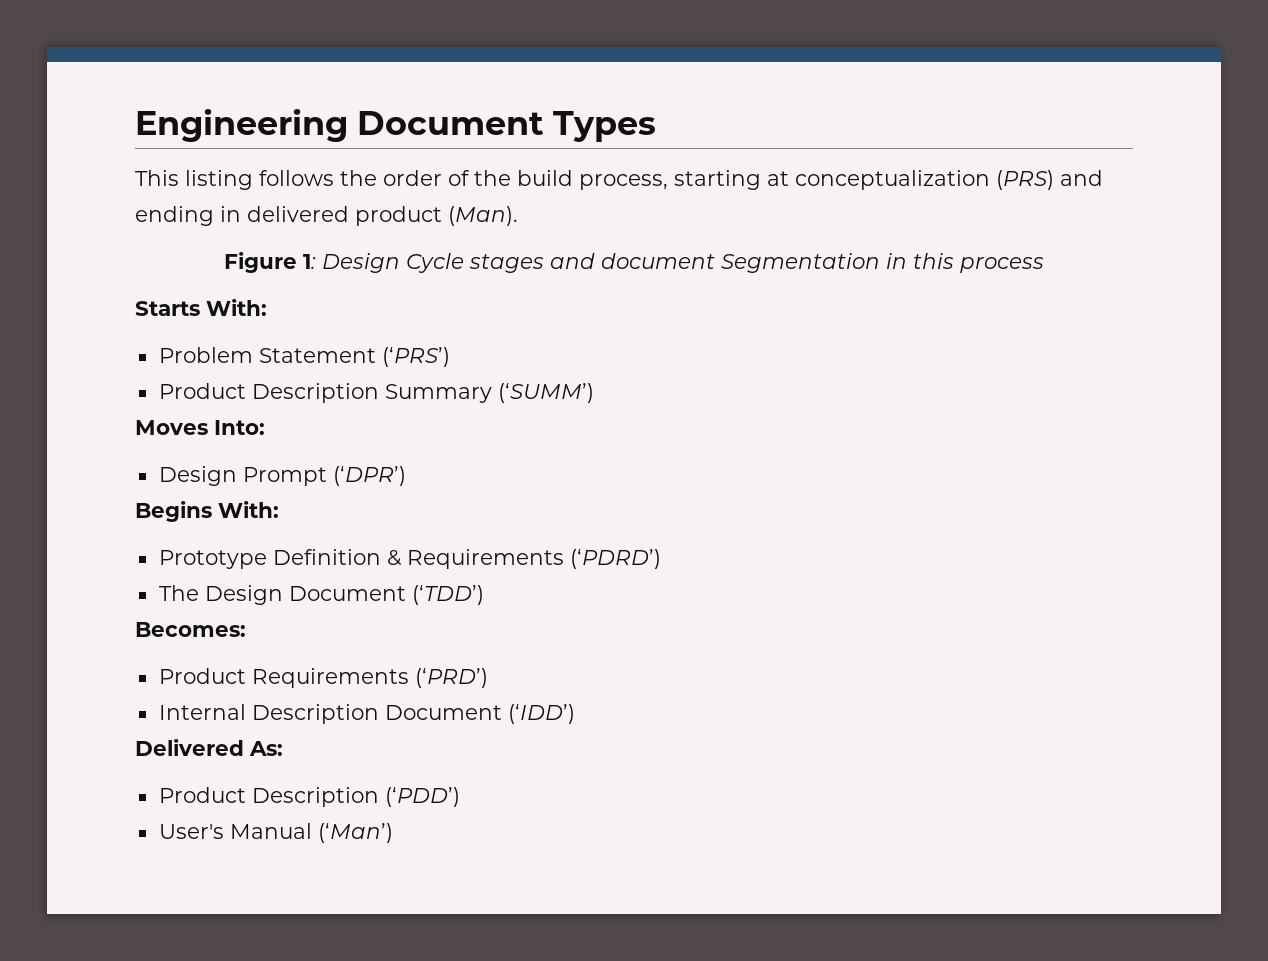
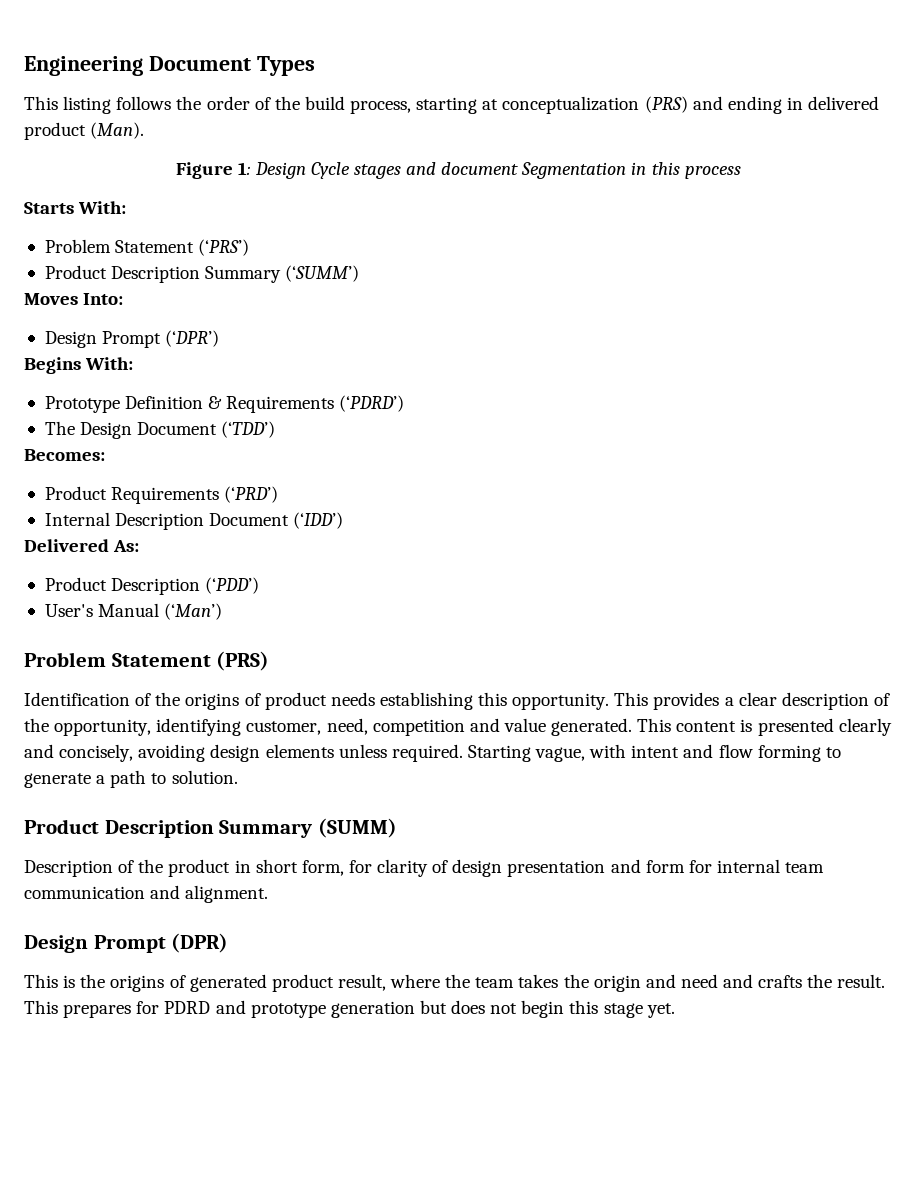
(393, 833) none -> [24,651,270,671] [24,692,890,710] [24,718,892,736] [24,744,841,762] [24,770,238,788] [24,818,398,838] [24,859,825,877] [24,885,269,903] [24,933,229,953] [24,974,886,992] [24,1000,675,1018] // Problem Statement (PRS) // Identification of the origins of product needs establishing this opportunity. This provides a clear description of the opportunity, identifying customer, need, competition and value generated. This content is presented clearly and concisely, avoiding design elements unless required. Starting vague, with intent and flow forming to generate a path to solution. // Product Description Summary (SUMM) // Description of the product in short form, for clarity of design presentation and form for internal team communication and alignment. // Design Prompt (DPR) // This is the origins of generated product result, where the team takes the origin and need and crafts the result. This prepares for PDRD and prototype generation but does not begin this stage yet.

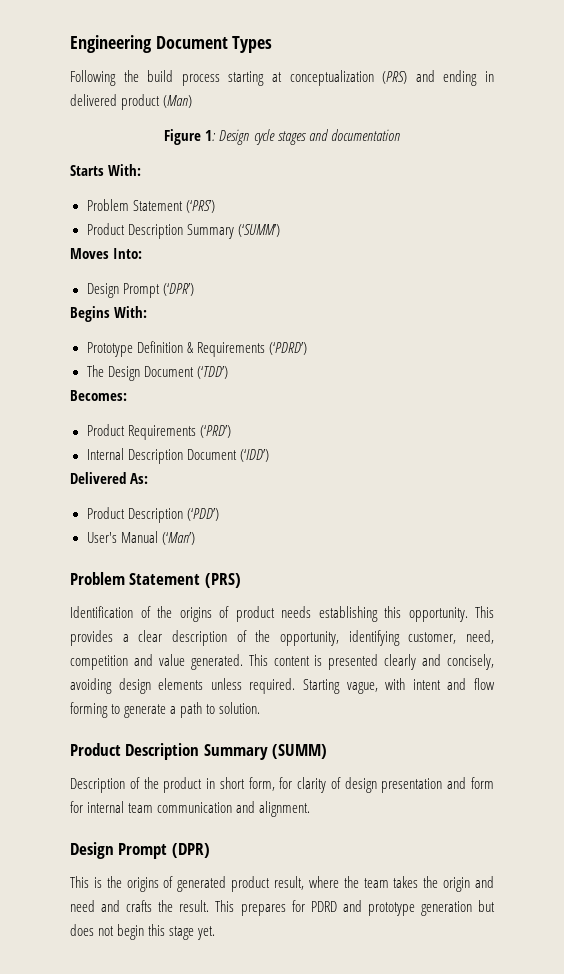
[24,96,271,114] This listing follows the order of -> [70,70,116,86] Following
[350,100,412,114] process, -> [181,74,220,86] process
[90,122,145,139] (Man). -> [163,95,193,108] (Man)
[310,162,350,179] Cycle -> [253,129,275,145] cycle
[441,162,741,179] document Segmentation in this process -> [330,129,400,141] documentation

